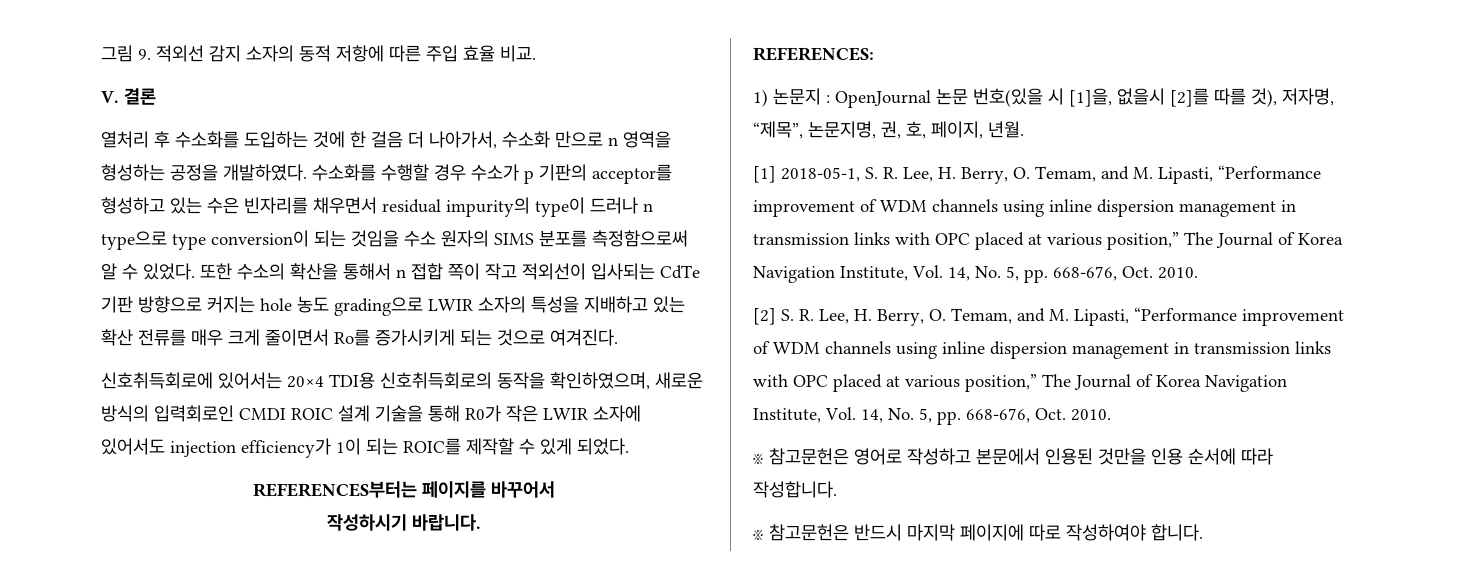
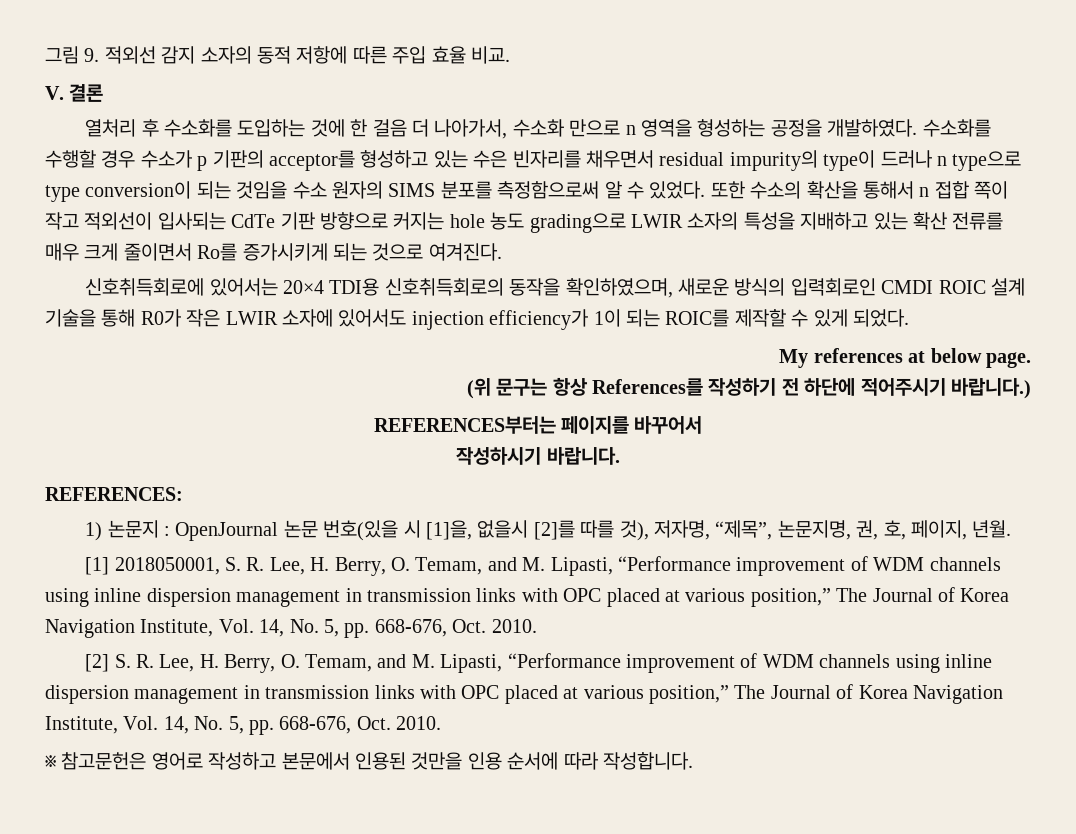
(629, 446) none -> [779,348,1031,368] [466,377,1031,399] // My references at below page. // (위 문구는 항상 References를 작성하기 전 하단에 적어주시기 바랍니다.)
[781,167,860,182] 2018-05-1, -> [114,557,220,575] 2018050001,
[753,524,1203,541] // ※ 참고문헌은 반드시 마지막 페이지에 따로 작성하여야 합니다. -> (693, 761) none

